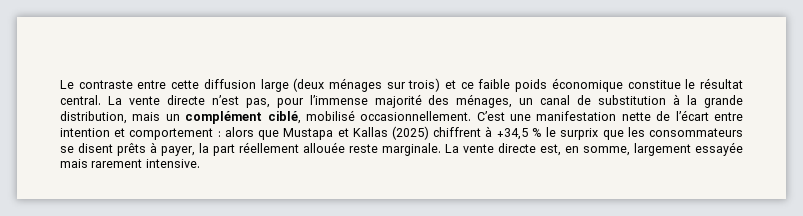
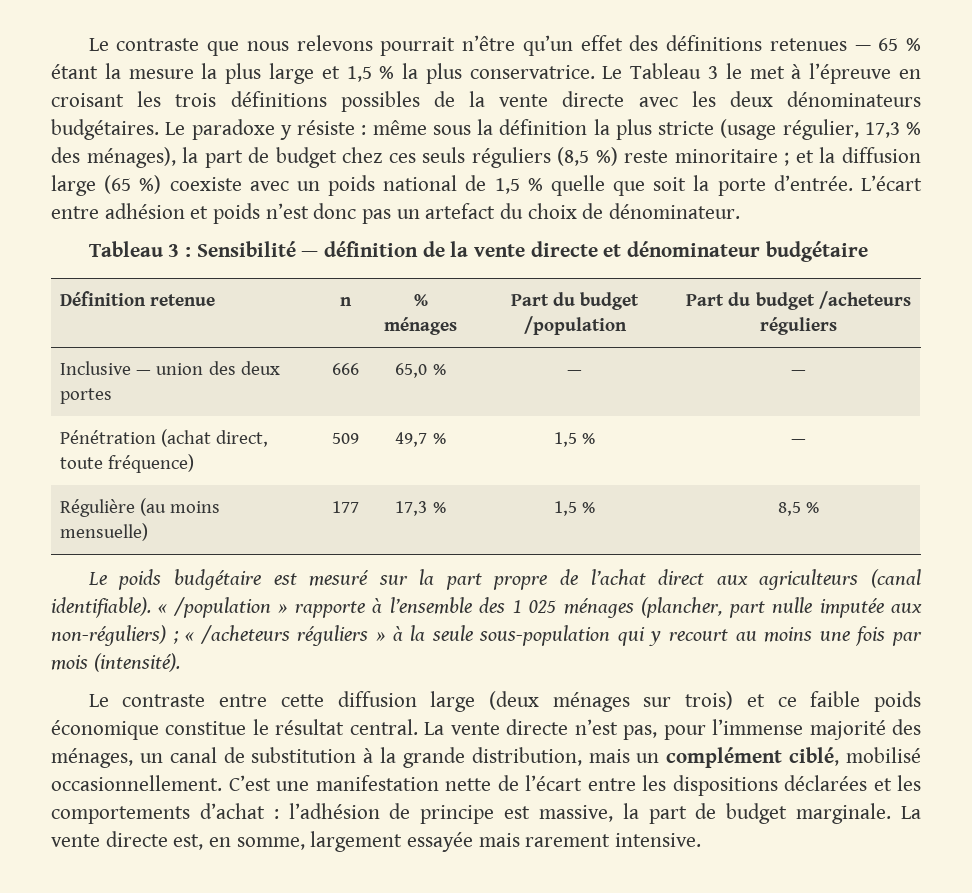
[60,80,133,89] Le contraste -> [88,35,922,56] [51,63,921,84] [51,91,921,112] [51,119,921,140] [51,147,921,168] [51,175,922,196] [51,203,741,224] [88,241,868,262] [60,291,216,306] [339,297,352,306] [413,294,428,306] [384,317,457,335] [510,292,640,310] [523,316,627,335] [686,291,911,310] [760,317,837,335] [60,361,280,375] [60,388,113,404] [331,363,359,375] [395,363,446,378] [567,370,582,375] [791,370,806,375] [60,429,269,447] [60,454,195,473] [331,433,359,444] [395,432,446,447] [553,432,596,447] [791,439,806,444] [60,498,221,517] [60,523,149,541] [331,501,359,513] [395,501,446,516] [553,501,596,516] [777,502,820,516] [87,569,921,590] [51,597,922,618] [51,625,923,646] [51,653,180,672] [88,694,206,707] Le contraste que nous relevons pourrait n’être qu’un effet des définitions retenues — 65 % étant la mesure la plus large et 1,5 % la plus conservatrice. Le Tableau 3 le met à l’épreuve en croisant les trois définitions possibles de la vente directe avec les deux dénominateurs budgétaires. Le paradoxe y résiste : même sous la définition la plus stricte (usage régulier, 17,3 % des ménages), la part de budget chez ces seuls réguliers (8,5 %) reste minoritaire ; et la diffusion large (65 %) coexiste avec un poids national de 1,5 % quelle que soit la porte d’entrée. L’écart entre adhésion et poids n’est donc pas un artefact du choix de dénominateur. // Tableau 3 : Sensibilité — définition de la vente directe et dénominateur budgétaire // Définition retenue | n | % ménages | Part du budget /population | Part du budget /acheteurs réguliers // Inclusive — union des deux portes | 666 | 65,0 % | — | — // Pénétration (achat direct, toute fréquence) | 509 | 49,7 % | 1,5 % | — // Régulière (au moins mensuelle) | 177 | 17,3 % | 1,5 % | 8,5 % // Le poids budgétaire est mesuré sur la part propre de l’achat direct aux agriculteurs (canal identifiable). « /population » rapporte à l’ensemble des 1 025 ménages (plancher, part nulle imputée aux non-réguliers) ; « /acheteurs réguliers » à la seule sous-population qui y recourt au moins une fois par mois (intensité). // Le contraste
[60,126,743,140] [60,142,378,156] intention et comportement : alors que Mustapa et Kallas (2025) chiffrent à +34,5 % le surprix que les consommateurs se disent prêts à payer, la part réellement allouée reste -> [642,775,921,796] [51,803,788,824] les dispositions déclarées et les comportements d’achat : l’adhésion de principe est massive, la part de budget

